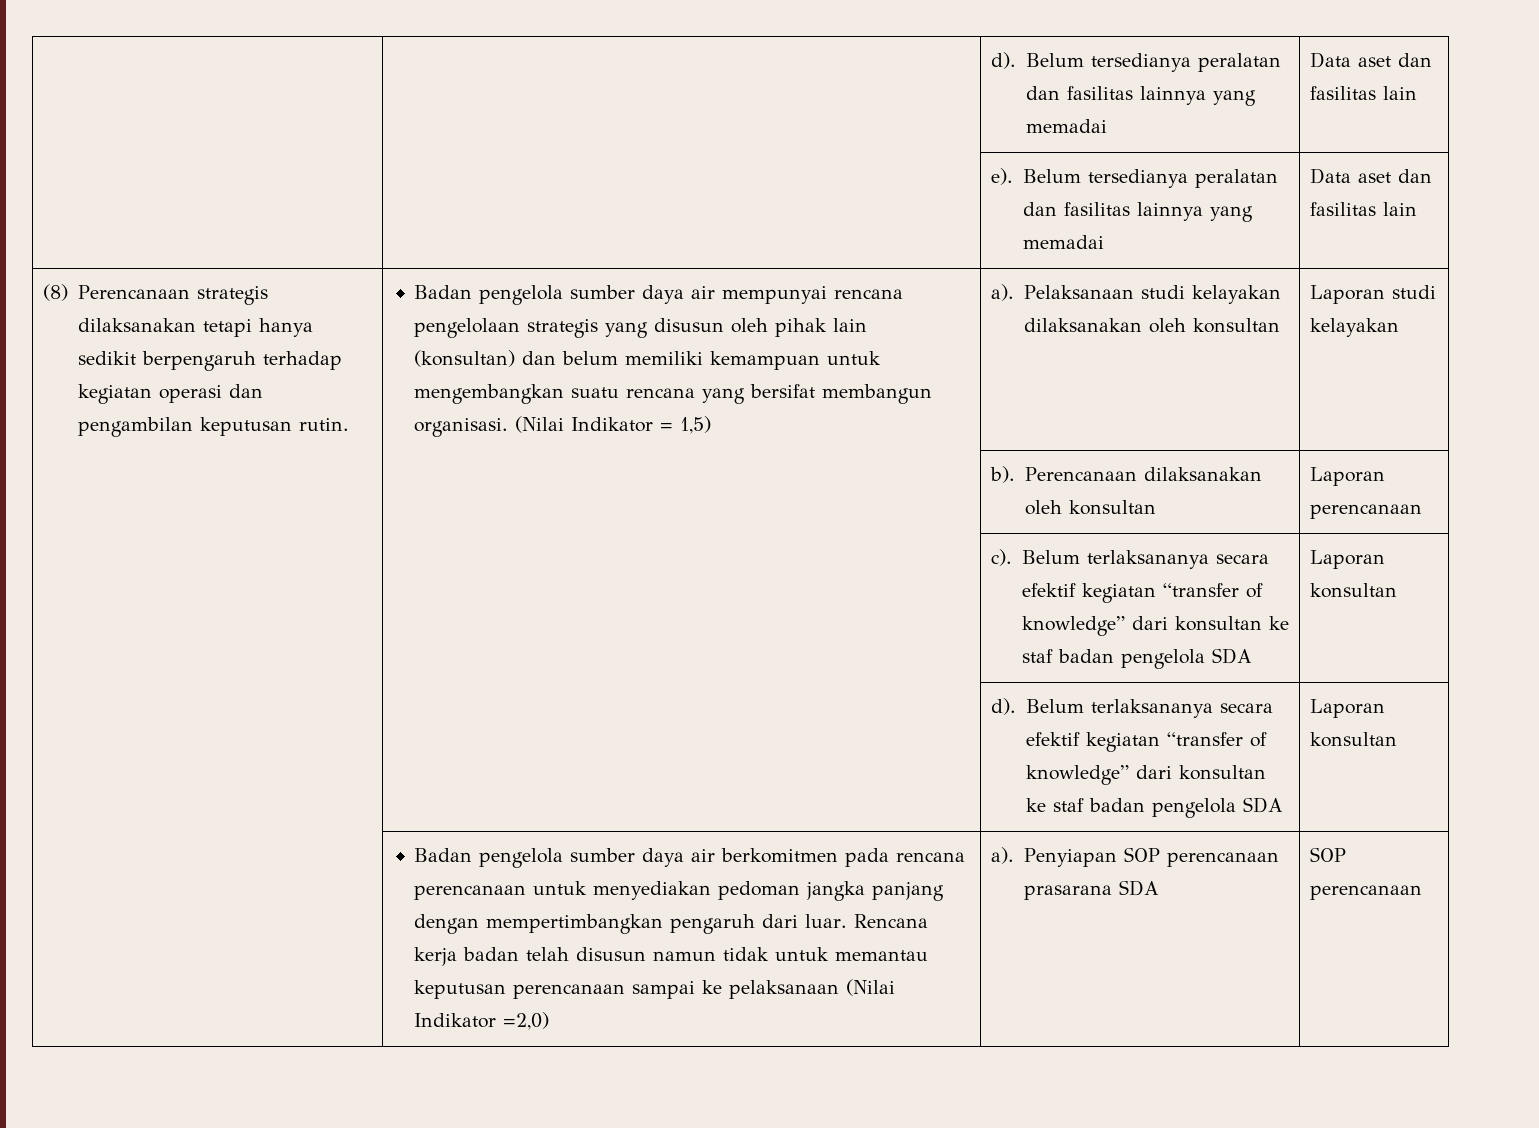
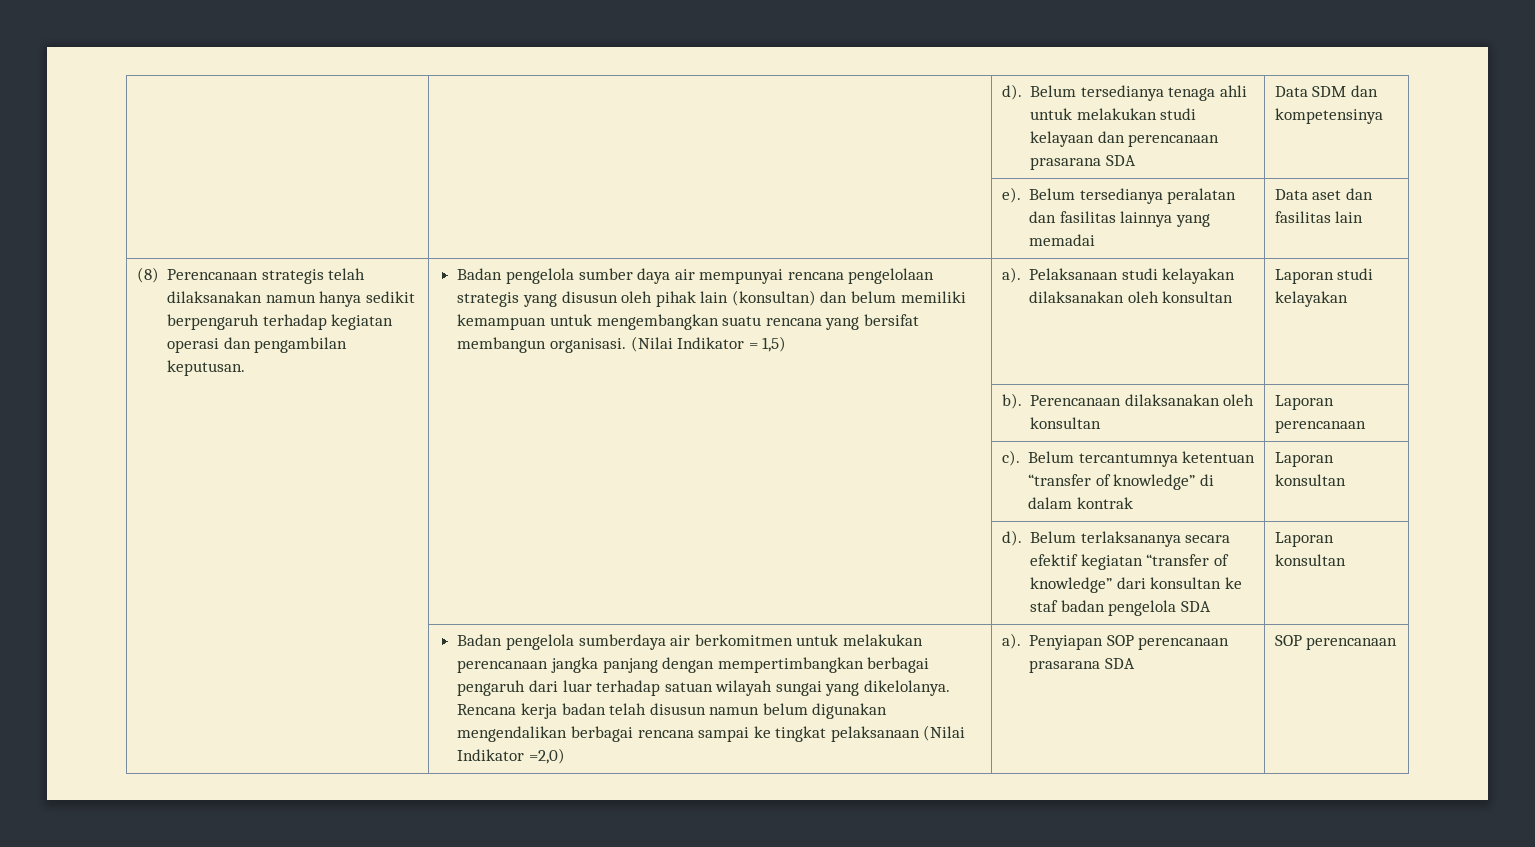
[1197,53,1281,72] [1025,86,1256,106] [1025,119,1107,133] [1309,52,1432,68] [1309,86,1417,100] peralatan dan fasilitas lainnya yang memadai | Data aset dan fasilitas lain -> [1168,85,1247,101] [1030,108,1197,120] [1030,131,1220,147] [1030,155,1136,170] [1274,85,1378,97] [1274,108,1383,124] tenaga ahli untuk melakukan studi kelayaan dan perencanaan prasarana SDA | Data SDM dan kompetensinya
[77,318,252,337] dilaksanakan tetapi -> [328,268,366,280] [167,291,316,303] telah dilaksanakan namun
[199,417,349,436] keputusan rutin. -> [167,360,246,376] keputusan.
[1086,550,1269,569] [1021,583,1263,603] [1021,616,1289,636] [1021,648,1252,669] terlaksananya secara efektif kegiatan “transfer of knowledge” dari konsultan ke staf badan pengelola SDA -> [1078,451,1256,467] [1028,474,1214,490] [1028,497,1133,509] tercantumnya ketentuan “transfer of knowledge” di dalam kontrak
[570,848,966,867] [414,881,801,900] sumber daya air berkomitmen pada rencana perencanaan untuk menyediakan pedoman -> [578,634,923,650] [457,660,549,673] sumberdaya air berkomitmen untuk melakukan perencanaan
(664, 924) none -> [867,657,930,673] berbagai
[805,914,848,928] luar. -> [562,680,951,696] luar terhadap satuan wilayah sungai yang dikelolanya.
[723,947,929,961] [414,980,626,999] tidak untuk memantau keputusan perencanaan -> [762,703,888,719] [457,726,694,742] belum digunakan mengendalikan berbagai rencana
(723, 987) none -> [775,726,827,742] tingkat

